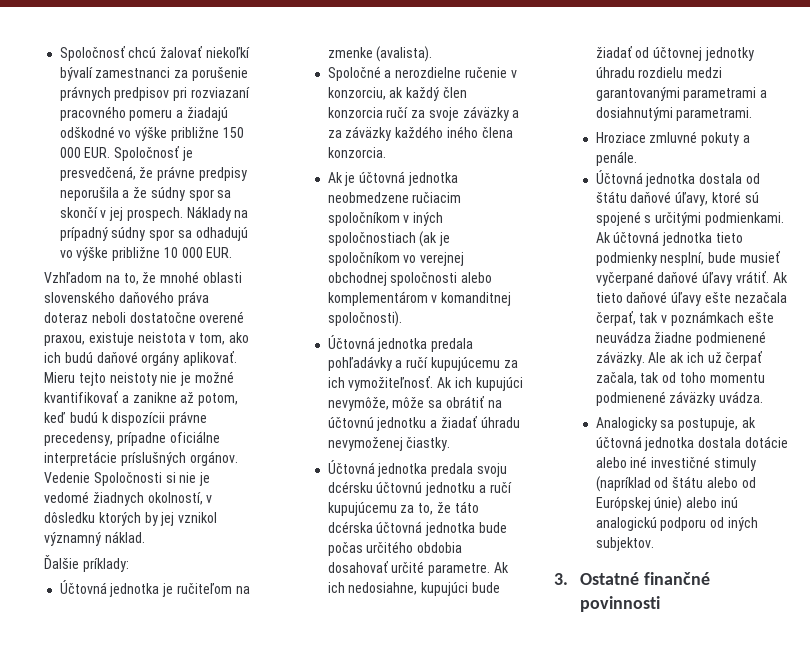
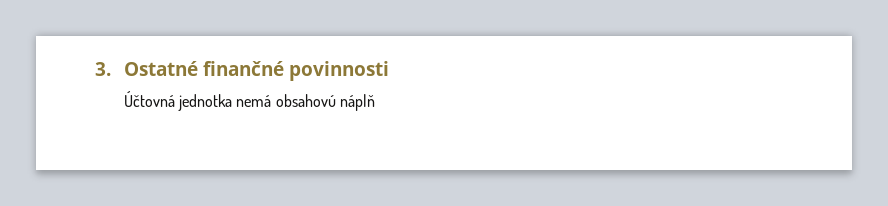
[59,46,250,61] [59,67,248,81] [59,86,250,101] [59,106,228,121] [59,126,244,141] [59,146,193,161] [59,166,247,181] [59,187,232,201] [59,206,249,221] [59,227,248,241] [59,247,233,261] [44,271,243,285] [44,291,209,306] [44,311,245,323] [44,332,250,346] [44,351,238,366] [44,371,235,386] [44,391,239,406] [44,411,208,426] [44,431,220,446] [44,451,238,466] [44,472,211,486] [44,491,213,506] [44,512,218,526] [44,531,145,546] [44,555,129,572] [59,580,250,597] [327,46,433,62] [327,66,517,81] [327,87,467,101] [327,106,520,121] [327,126,513,141] [327,147,386,158] [327,171,458,186] [327,192,462,203] [327,212,444,226] [327,231,451,247] [327,252,465,266] [327,272,493,286] [327,291,512,306] [327,311,402,327] [327,335,474,352] [327,356,518,371] [327,376,523,391] [327,396,502,411] [327,416,520,431] [327,437,451,451] [327,460,507,477] [327,481,512,496] [327,501,479,516] [327,521,507,536] [327,541,463,556] [327,561,509,576] [327,582,500,596] [595,46,754,61] [595,67,723,78] [595,87,768,101] [595,107,753,121] [595,131,750,146] [595,151,637,166] [595,170,760,187] [595,191,759,206] [595,211,784,226] [595,231,743,246] [595,251,781,266] [595,271,788,286] [595,291,787,306] [595,311,774,326] [595,331,767,346] [595,351,764,366] [595,372,765,385] [595,391,764,406] [595,417,756,431] [595,436,788,451] [595,456,756,471] [595,476,756,492] [595,496,738,512] [595,517,758,531] [595,537,654,551] Spoločnosť chcú žalovať niekoľkí bývalí zamestnanci za porušenie právnych predpisov pri rozviazaní pracovného pomeru a žiadajú odškodné vo výške približne 150 000 EUR. Spoločnosť je presvedčená, že právne predpisy neporušila a že súdny spor sa skončí v jej prospech. Náklady na prípadný súdny spor sa odhadujú vo výške približne 10 000 EUR. // Vzhľadom na to, že mnohé oblasti slovenského daňového práva doteraz neboli dostatočne overené praxou, existuje neistota v tom, ako ich budú daňové orgány aplikovať. Mieru tejto neistoty nie je možné kvantifikovať a zanikne až potom, keď budú k dispozícii právne precedensy, prípadne oficiálne interpretácie príslušných orgánov. Vedenie Spoločnosti si nie je vedomé žiadnych okolností, v dôsledku ktorých by jej vznikol významný náklad. // Ďalšie príklady: // Účtovná jednotka je ručiteľom na zmenke (avalista). // Spoločné a nerozdielne ručenie v konzorciu, ak každý člen konzorcia ručí za svoje záväzky a za záväzky každého iného člena konzorcia. // Ak je účtovná jednotka neobmedzene ručiacim spoločníkom v iných spoločnostiach (ak je spoločníkom vo verejnej obchodnej spoločnosti alebo komplementárom v komanditnej spoločnosti). // Účtovná jednotka predala pohľadávky a ručí kupujúcemu za ich vymožiteľnosť. Ak ich kupujúci nevymôže, môže sa obrátiť na účtovnú jednotku a žiadať úhradu nevymoženej čiastky. // Účtovná jednotka predala svoju dcérsku účtovnú jednotku a ručí kupujúcemu za to, že táto dcérska účtovná jednotka bude počas určitého obdobia dosahovať určité parametre. Ak ich nedosiahne, kupujúci bude žiadať od účtovnej jednotky úhradu rozdielu medzi garantovanými parametrami a dosiahnutými parametrami. // Hroziace zmluvné pokuty a penále. // Účtovná jednotka dostala od štátu daňové úľavy, ktoré sú spojené s určitými podmienkami. Ak účtovná jednotka tieto podmienky nesplní, bude musieť vyčerpané daňové úľavy vrátiť. Ak tieto daňové úľavy ešte nezačala čerpať, tak v poznámkach ešte neuvádza žiadne podmienené záväzky. Ale ak ich už čerpať začala, tak od toho momentu podmienené záväzky uvádza. // Analogicky sa postupuje, ak účtovná jednotka dostala dotácie alebo iné investičné stimuly (napríklad od štátu alebo od Európskej únie) alebo inú analogickú podporu od iných subjektov. // -> (95, 69) none
(661, 604) none -> [123,91,376,111] // Účtovná jednotka nemá obsahovú náplň

